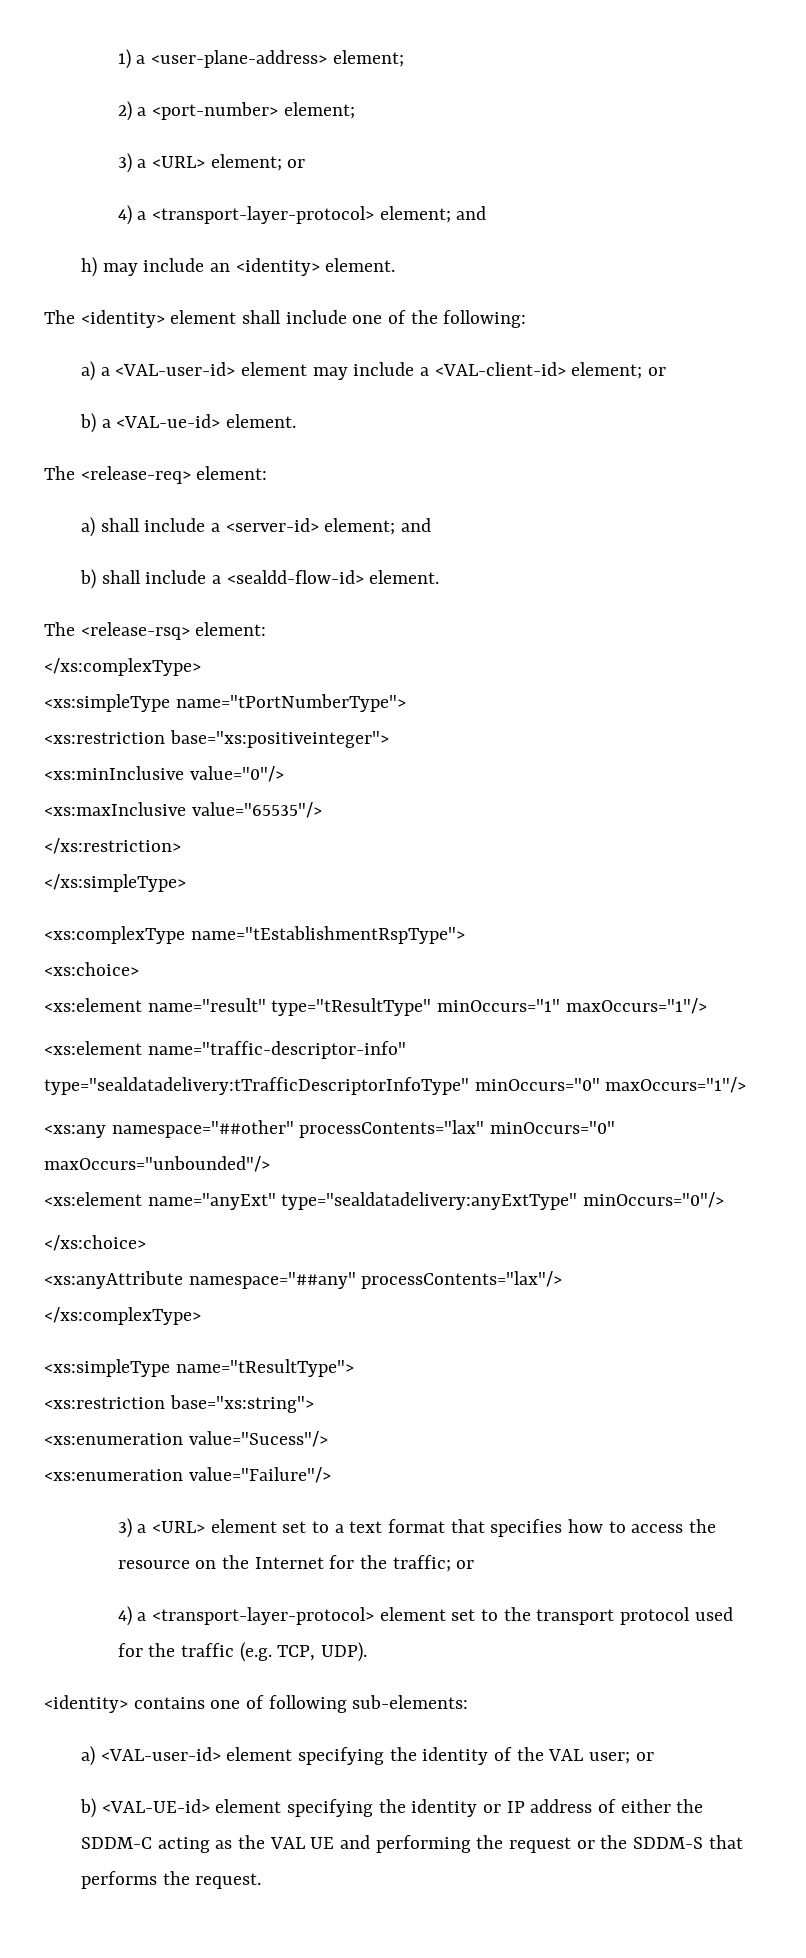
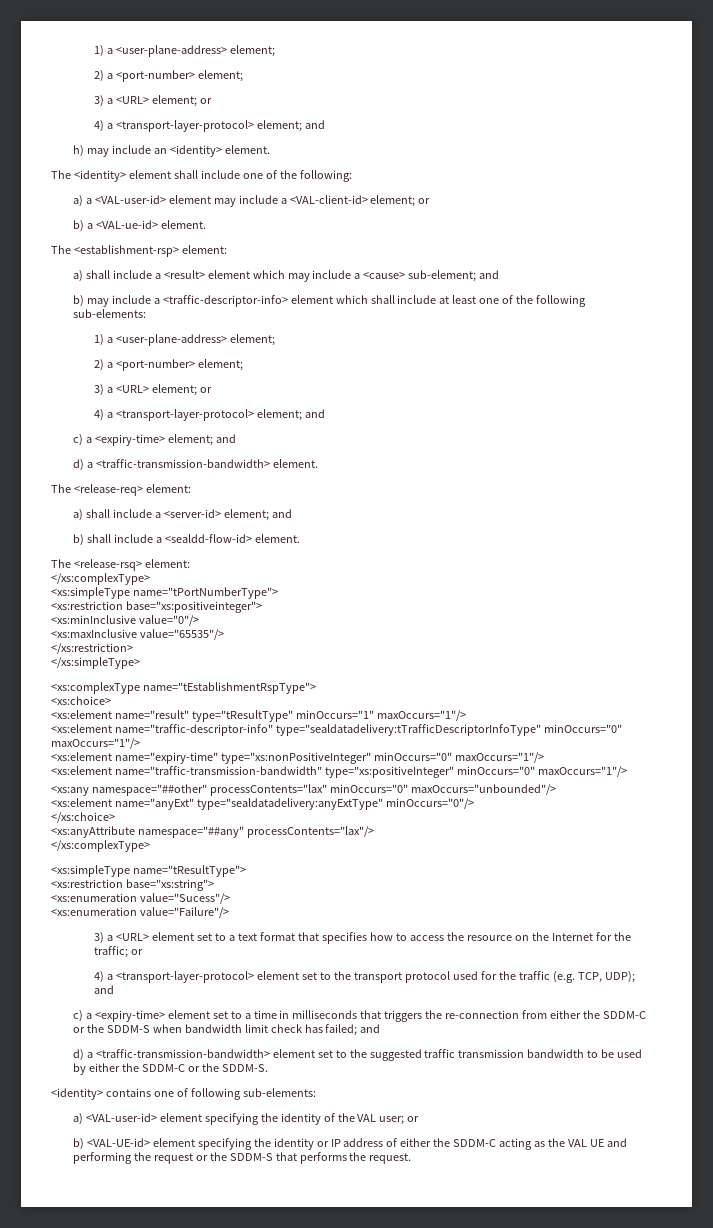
(296, 421) none -> [51,245,227,257] [72,270,500,282] [72,295,587,307] [72,309,146,318] [94,334,276,346] [94,359,244,371] [94,384,213,396] [94,409,326,421] [72,434,236,446] [72,459,318,471] // The <establishment-rsp> element: // a) shall include a <result> element which may include a <cause> sub-element; and // b) may include a <traffic-descriptor-info> element which shall include at least one of the following sub-elements: // 1) a <user-plane-address> element; // 2) a <port-number> element; // 3) a <URL> element; or // 4) a <transport-layer-protocol> element; and // c) a <expiry-time> element; and // d) a <traffic-transmission-bandwidth> element.
(747, 1085) none -> [51,752,544,764] [51,766,627,778] // <xs:element name="expiry-time" type="xs:nonPositiveInteger" minOccurs="0" maxOccurs="1"/> // <xs:element name="traffic-transmission-bandwidth" type="xs:positiveInteger" minOccurs="0" maxOccurs="1"/>
[321,1642,368,1662] UDP). -> [605,971,636,983] [94,985,115,994] [72,1010,647,1022] [72,1024,381,1036] [72,1049,643,1061] [72,1063,268,1075] UDP); and // c) a <expiry-time> element set to a time in milliseconds that triggers the re-connection from either the SDDM-C or the SDDM-S when bandwidth limit check has failed; and // d) a <traffic-transmission-bandwidth> element set to the suggested traffic transmission bandwidth to be used by either the SDDM-C or the SDDM-S.

